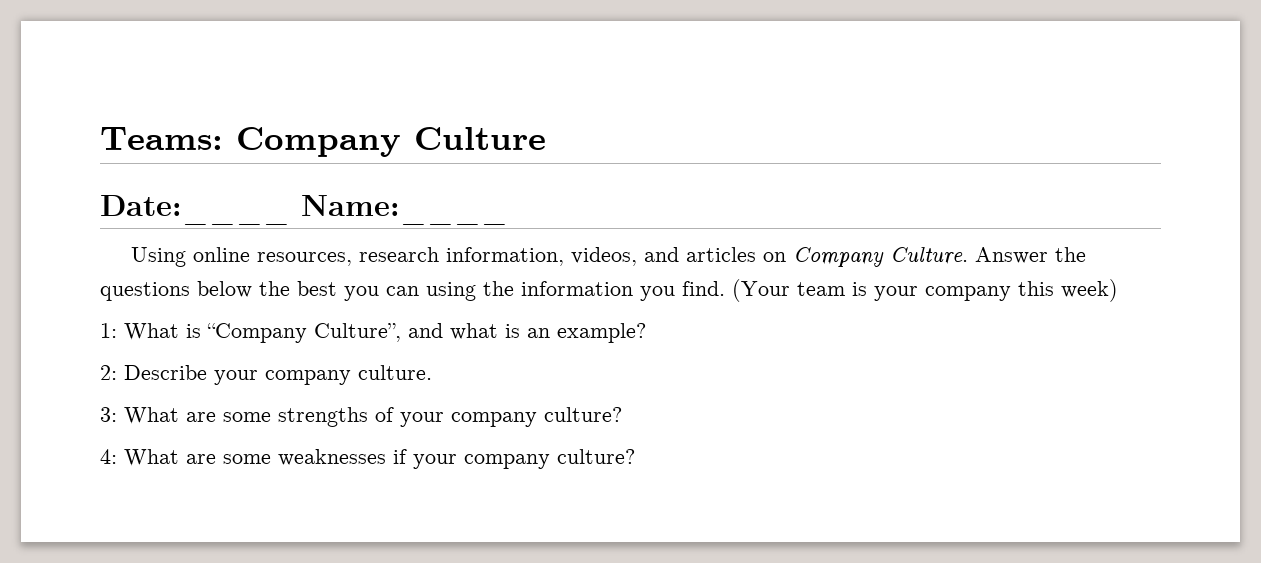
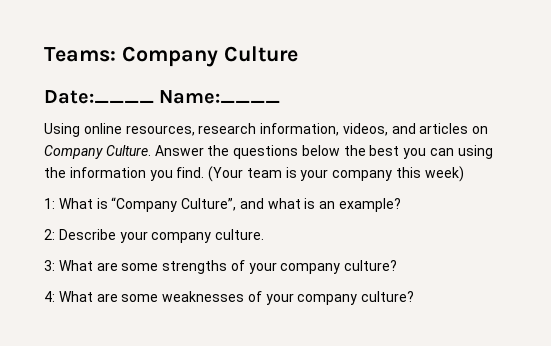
[393,449,407,464] if -> [247,291,262,302] of

